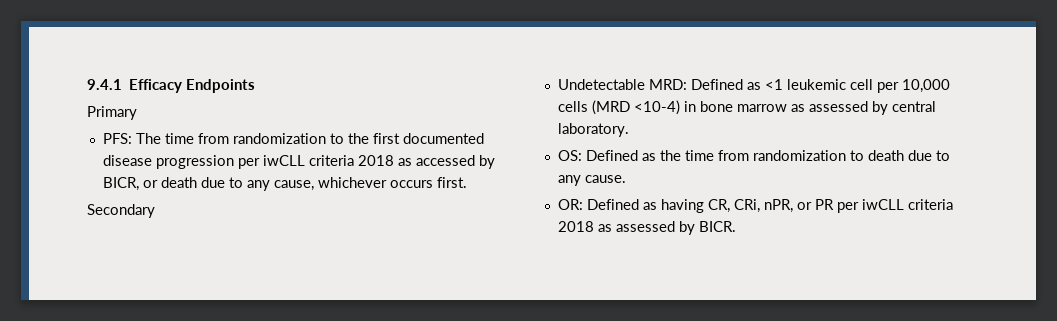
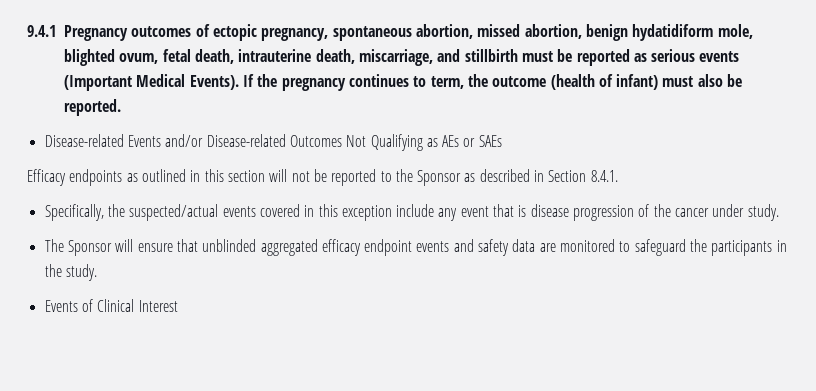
[129,79,256,93] [87,106,137,120] [102,133,484,144] [102,155,495,169] [102,177,467,191] [87,204,155,218] [557,79,950,93] [557,100,936,115] [557,123,629,137] [557,150,950,161] [557,175,626,186] [557,199,953,213] [557,221,736,235] Efficacy Endpoints // Primary // PFS: The time from randomization to the first documented disease progression per iwCLL criteria 2018 as accessed by BICR, or death due to any cause, whichever occurs first. // Secondary // Undetectable MRD: Defined as <1 leukemic cell per 10,000 cells (MRD <10-4) in bone marrow as assessed by central laboratory. // OS: Defined as the time from randomization to death due to any cause. // OR: Defined as having CR, CRi, nPR, or PR per iwCLL criteria 2018 as assessed by BICR. -> [64,24,753,41] [64,49,740,66] [64,74,743,91] [64,99,121,116] [44,134,502,151] [27,169,618,186] [44,204,779,221] [44,239,787,256] [44,264,97,281] [44,299,178,312] Pregnancy outcomes of ectopic pregnancy, spontaneous abortion, missed abortion, benign hydatidiform mole, blighted ovum, fetal death, intrauterine death, miscarriage, and stillbirth must be reported as serious events (Important Medical Events). If the pregnancy continues to term, the outcome (health of infant) must also be reported. // Disease-related Events and/or Disease-related Outcomes Not Qualifying as AEs or SAEs // Efficacy endpoints as outlined in this section will not be reported to the Sponsor as described in Section 8.4.1. // Specifically, the suspected/actual events covered in this exception include any event that is disease progression of the cancer under study. // The Sponsor will ensure that unblinded aggregated efficacy endpoint events and safety data are monitored to safeguard the participants in the study. // Events of Clinical Interest

